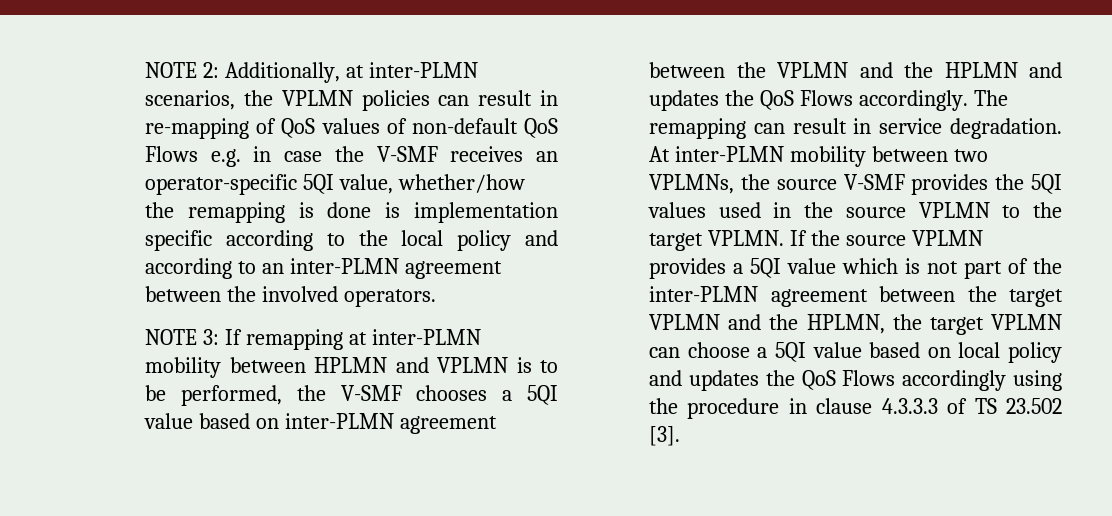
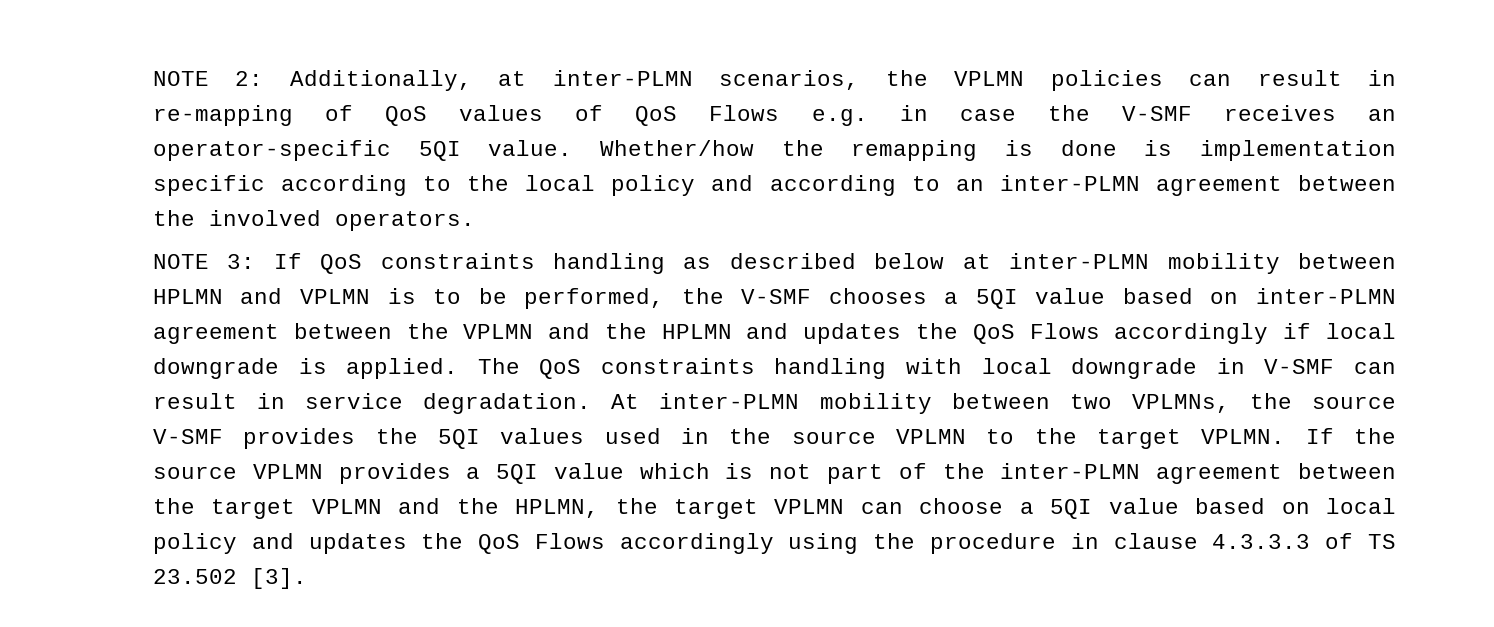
[411,118,518,134] non-default -> (604, 113) none
[338,174,525,194] value, whether/how -> [488,140,754,156] value. Whether/how
[245,329,343,350] remapping -> [320,253,945,274] QoS constraints handling as described below
[858,90,1008,111] [649,118,747,139] accordingly. The remapping -> [1114,323,1397,344] [152,358,1335,379] accordingly if local downgrade is applied. The QoS constraints handling with local downgrade in V-SMF

